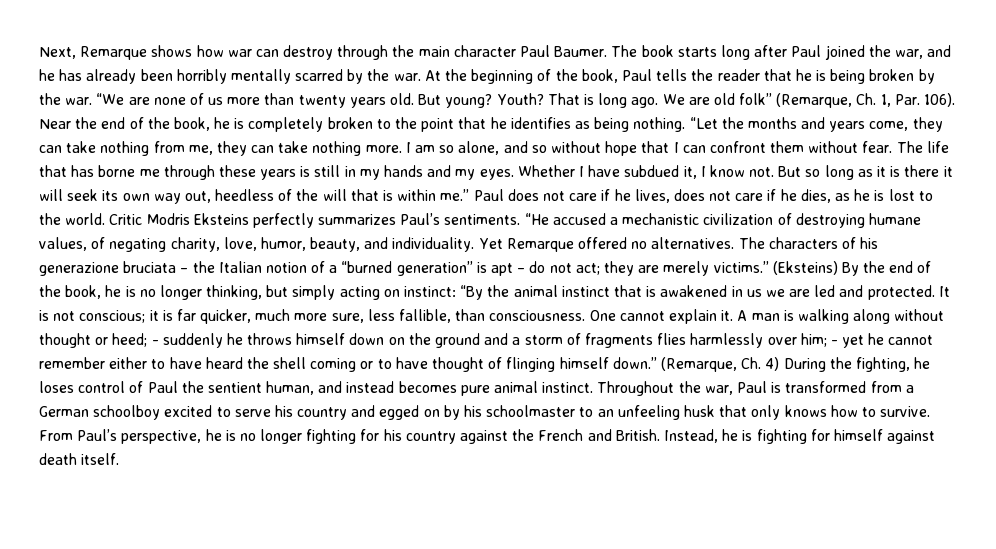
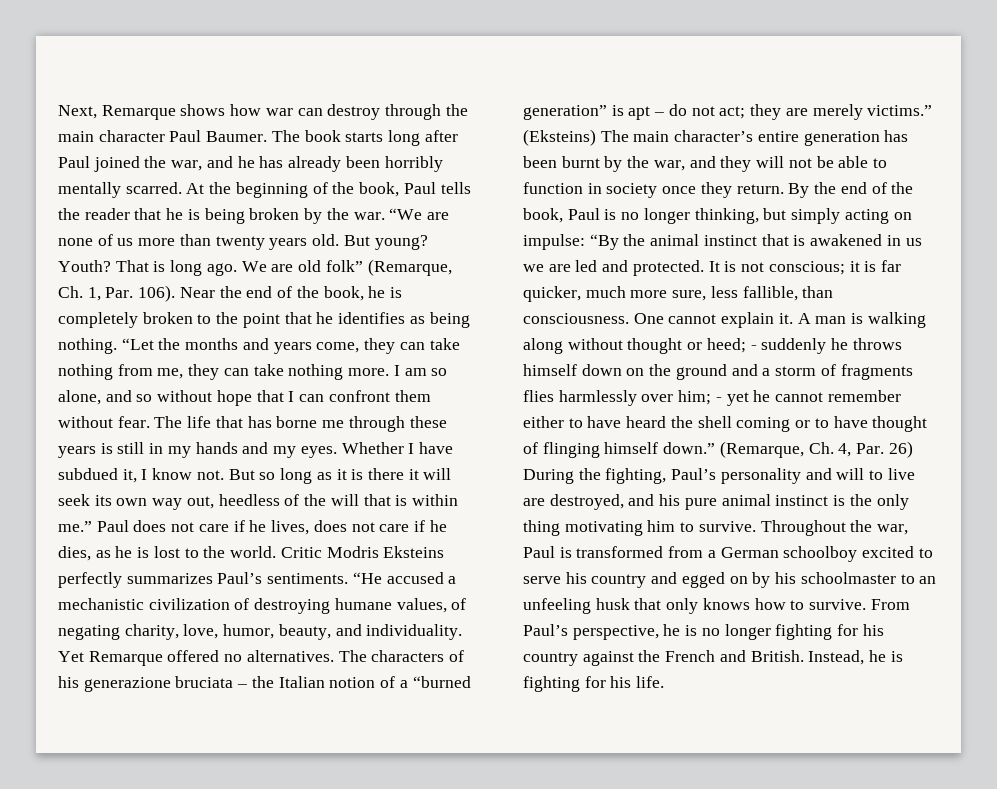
[295,69,421,84] scarred by the war. -> [125,182,182,194] scarred.
(838, 268) none -> [600,130,909,146] [523,156,887,172] [523,182,784,198] The main character’s entire generation has been burnt by the war, and they will not be able to function in society once they return.
[105,285,122,297] he -> [567,208,600,220] Paul
[404,286,457,297] instinct: -> [523,234,585,250] impulse:
[765,357,931,372] [39,381,594,396] 4) During the fighting, he loses control of Paul the sentient human, and instead becomes pure animal instinct. -> [838,441,913,458] [523,468,915,484] [523,494,909,510] [523,520,756,536] 4, Par. 26) During the fighting, Paul’s personality and will to live are destroyed, and his pure animal instinct is the only thing motivating him to survive.
[833,429,936,444] [39,453,120,465] himself against death itself. -> [610,676,665,688] his life.

